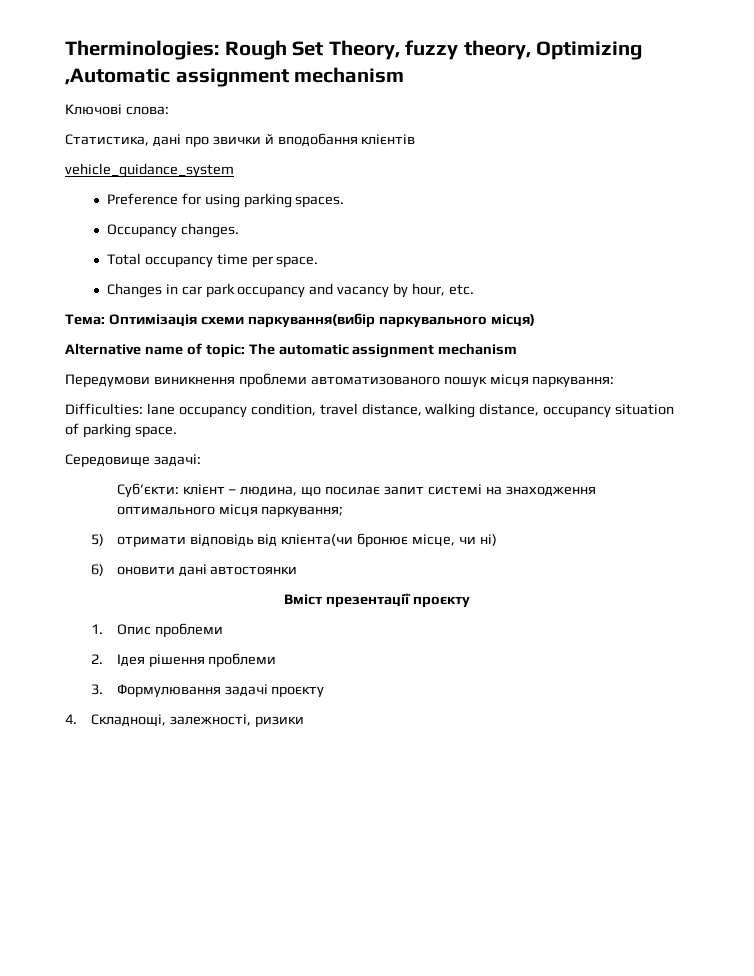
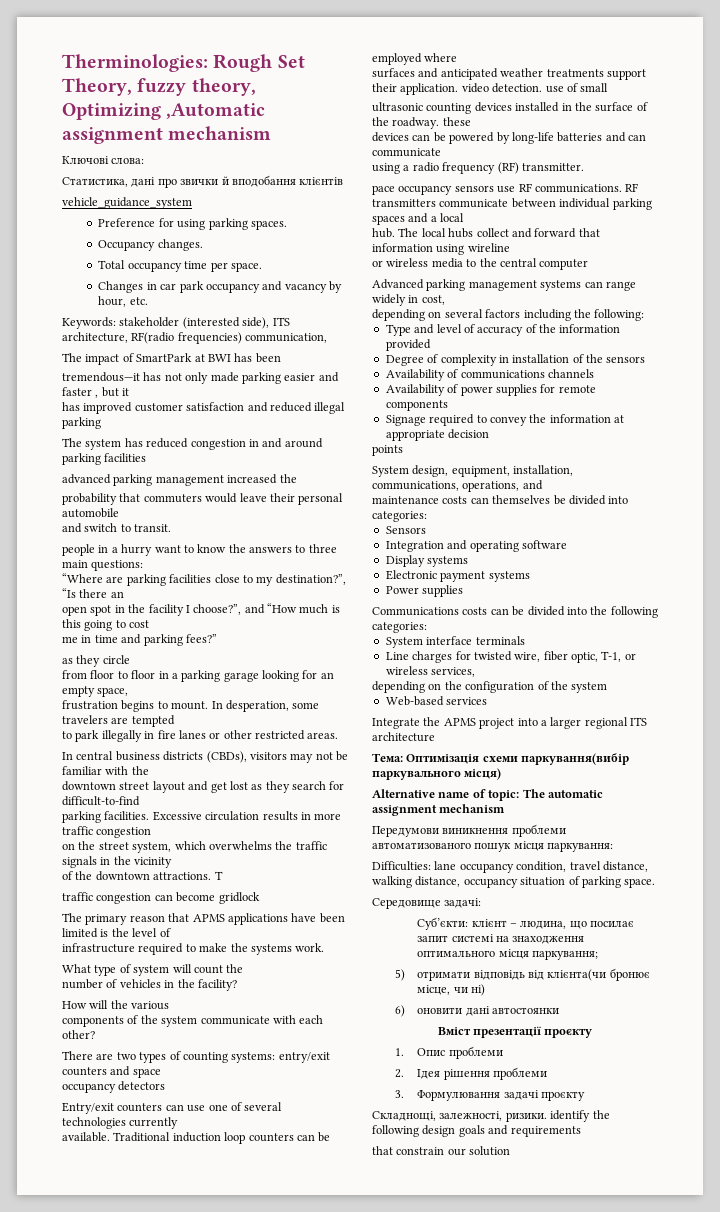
(475, 289) none -> [62,317,290,329] [62,332,328,344] [62,353,281,365] [62,372,339,384] [62,387,130,398] [62,402,346,414] [62,417,101,429] [62,438,323,450] [62,453,147,465] [62,474,297,486] [62,493,344,505] [62,508,119,518] [62,523,172,533] [62,544,337,556] [62,560,144,571] [62,573,346,586] [62,588,124,598] [62,603,340,616] [62,619,150,631] [62,634,217,646] [62,655,130,667] [62,670,334,682] [62,686,129,697] [62,700,320,712] [62,715,175,727] [62,730,339,742] [62,751,348,763] [62,766,149,775] [62,781,345,793] [62,796,140,806] [62,811,342,823] [62,826,152,838] [62,841,327,853] [62,856,173,868] [62,871,223,881] [62,892,260,904] [62,913,345,925] [62,928,171,938] [62,943,325,955] [62,964,244,976] [62,979,237,991] [62,1000,170,1010] [62,1015,324,1027] [62,1030,95,1039] [62,1051,330,1063] [62,1066,161,1078] [62,1081,166,1093] [62,1102,283,1114] [62,1117,179,1129] [62,1132,331,1144] [372,53,458,65] [372,68,646,80] [372,83,609,95] [372,102,648,114] [372,117,471,129] [372,132,646,144] [372,148,441,157] [372,162,584,174] [372,183,639,195] [372,198,652,210] [372,213,465,225] [372,228,600,238] [372,243,510,255] [372,258,589,270] [372,279,636,291] [372,294,445,306] [372,309,645,321] [385,324,621,336] [385,339,431,351] [385,354,646,366] [385,369,594,381] [385,384,596,396] [385,400,448,411] [385,414,624,426] [385,429,490,441] [372,445,403,456] [372,465,574,477] [372,480,543,492] [372,495,629,505] [372,511,427,522] [385,526,426,534] [385,540,567,552] [385,555,469,567] [385,570,530,582] [385,585,464,597] [372,606,658,618] [372,622,427,633] [385,636,525,648] [385,651,636,663] [385,666,476,677] [372,681,608,693] [385,696,488,706] [372,717,647,729] [372,732,435,742] // Keywords: stakeholder (interested side), ITS architecture, RF(radio frequencies) communication, // The impact of SmartPark at BWI has been // tremendous—it has not only made parking easier and faster , but it // has improved customer satisfaction and reduced illegal parking // The system has reduced congestion in and around parking facilities // advanced parking management increased the // probability that commuters would leave their personal automobile // and switch to transit. // people in a hurry want to know the answers to three main questions: // “Where are parking facilities close to my destination?”, “Is there an // open spot in the facility I choose?”, and “How much is this going to cost // me in time and parking fees?” // as they circle // from floor to floor in a parking garage looking for an empty space, // frustration begins to mount. In desperation, some travelers are tempted // to park illegally in fire lanes or other restricted areas. // In central business districts (CBDs), visitors may not be familiar with the // downtown street layout and get lost as they search for difficult-to-find // parking facilities. Excessive circulation results in more traffic congestion // on the street system, which overwhelms the traffic signals in the vicinity // of the downtown attractions. T // traffic congestion can become gridlock // The primary reason that APMS applications have been limited is the level of // infrastructure required to make the systems work. // What type of system will count the // number of vehicles in the facility? // How will the various // components of the system communicate with each other? // There are two types of counting systems: entry/exit counters and space // occupancy detectors // Entry/exit counters can use one of several technologies currently // available. Traditional induction loop counters can be employed where // surfaces and anticipated weather treatments support their application. video detection. use of small // ultrasonic counting devices installed in the surface of the roadway. these // devices can be powered by long-life batteries and can communicate // using a radio frequency (RF) transmitter. // pace occupancy sensors use RF communications. RF transmitters communicate between individual parking spaces and a local // hub. The local hubs collect and forward that information using wireline // or wireless media to the central computer // Advanced parking management systems can range widely in cost, // depending on several factors including the following: // Type and level of accuracy of the information provided // Degree of complexity in installation of the sensors // Availability of communications channels // Availability of power supplies for remote components // Signage required to convey the information at appropriate decision // points // System design, equipment, installation, communications, operations, and // maintenance costs can themselves be divided into categories: // Sensors // Integration and operating software // Display systems // Electronic payment systems // Power supplies // Communications costs can be divided into the following categories: // System interface terminals // Line charges for twisted wire, fiber optic, T-1, or wireless services, // depending on the configuration of the system // Web-based services // Integrate the APMS project into a larger regional ITS architecture
[65,714,77,724] 4. -> (586, 1096) none
[254,716,304,727] ризики -> [505,1110,610,1122] [372,1125,581,1137] [372,1146,511,1156] ризики. identify the following design goals and requirements // that constrain our solution

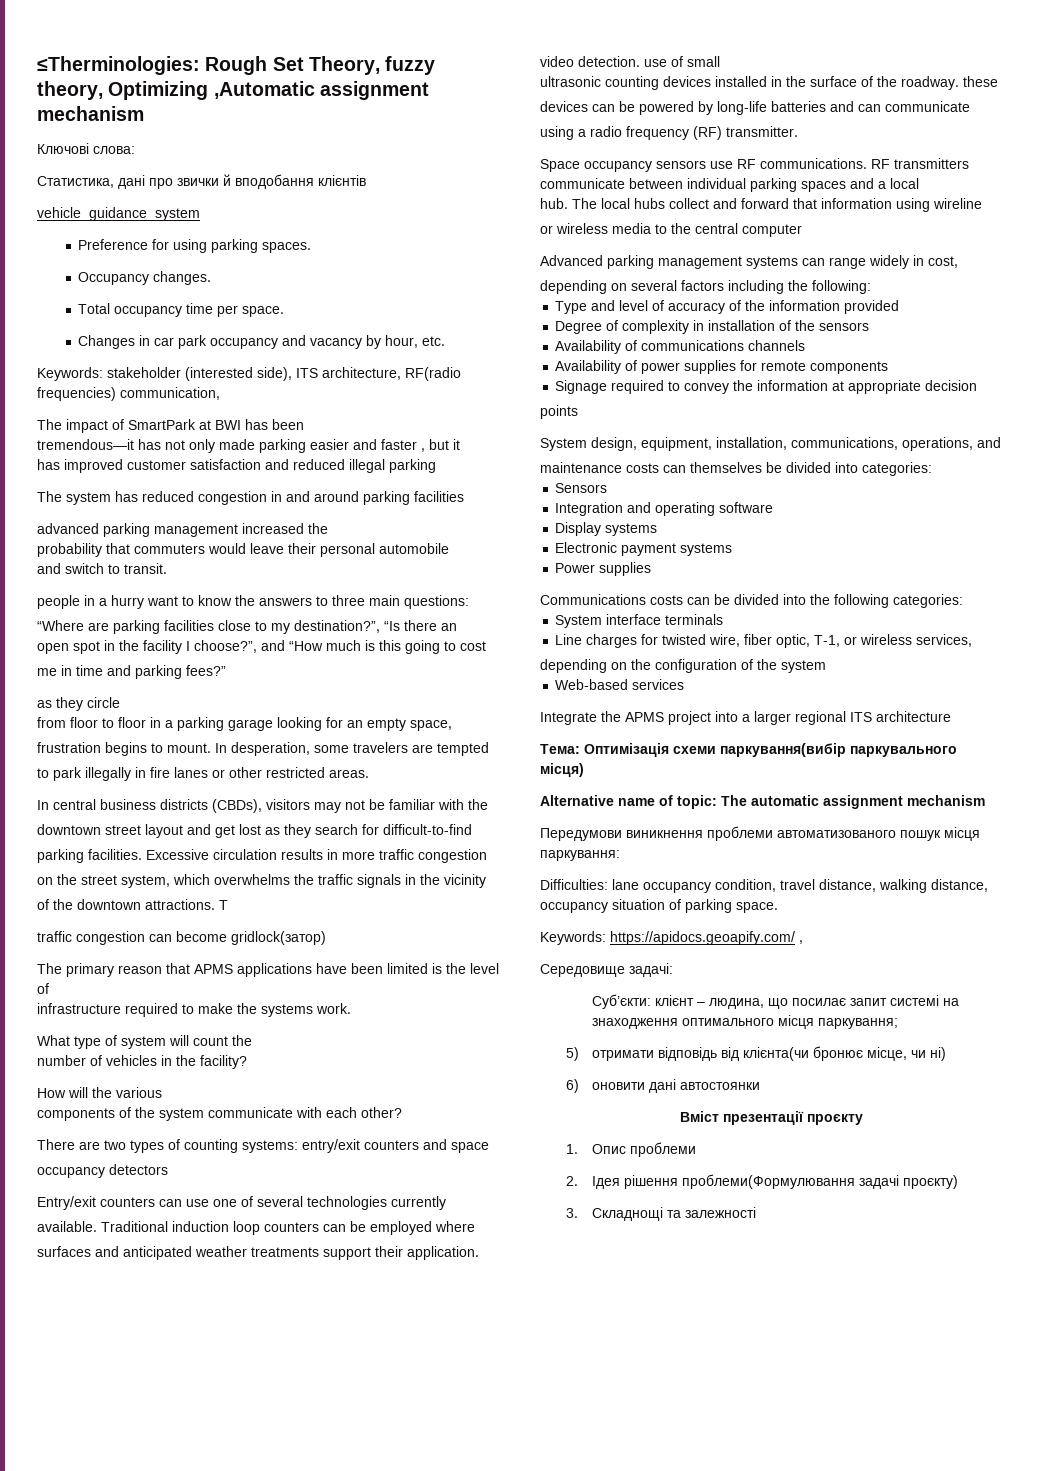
[62,54,208,72] Therminologies: -> [37,56,200,75] ≤Therminologies:
[218,892,260,904] gridlock -> [231,931,326,945] gridlock(затор)
[372,185,395,195] pace -> [540,159,580,172] Space
(656, 883) none -> [540,931,803,945] // Keywords: https://apidocs.geoapify.com/ ,
[493,1067,548,1080] [394,1090,586,1101] [372,1110,610,1122] [372,1125,581,1137] [372,1146,511,1156] проблеми // 3. Формулювання задачі проєкту // Складнощі, залежності, ризики. identify the following design goals and requirements // that constrain our solution -> [681,1174,958,1189] [565,1207,756,1221] проблеми(Формулювання задачі проєкту) // 3. Складнощі та залежності

